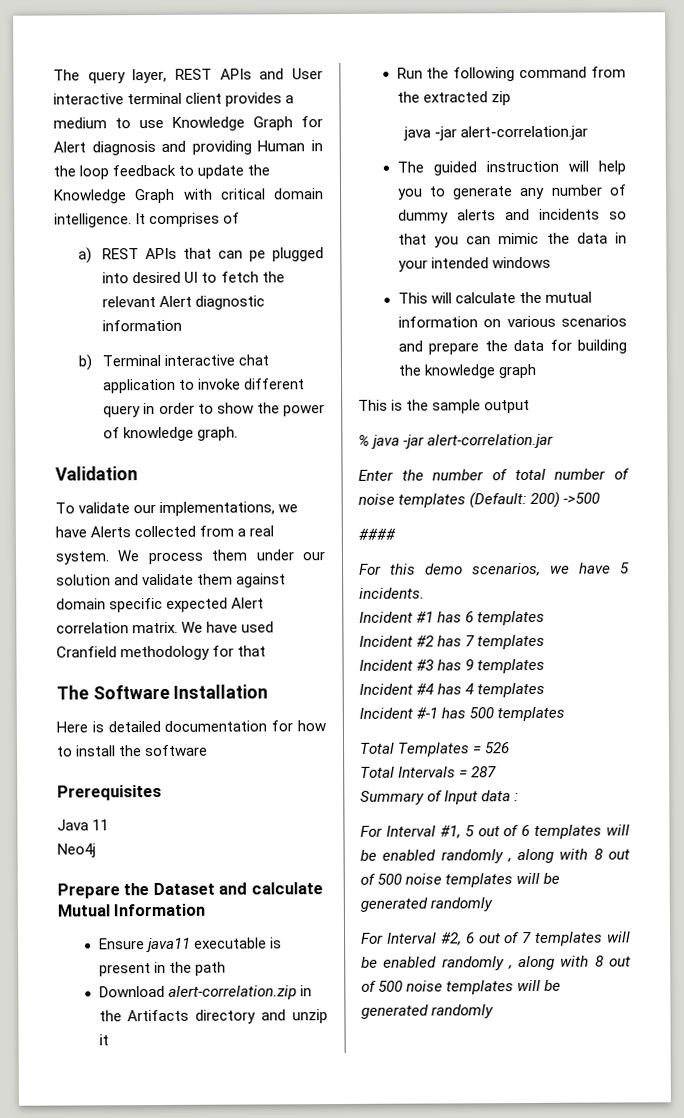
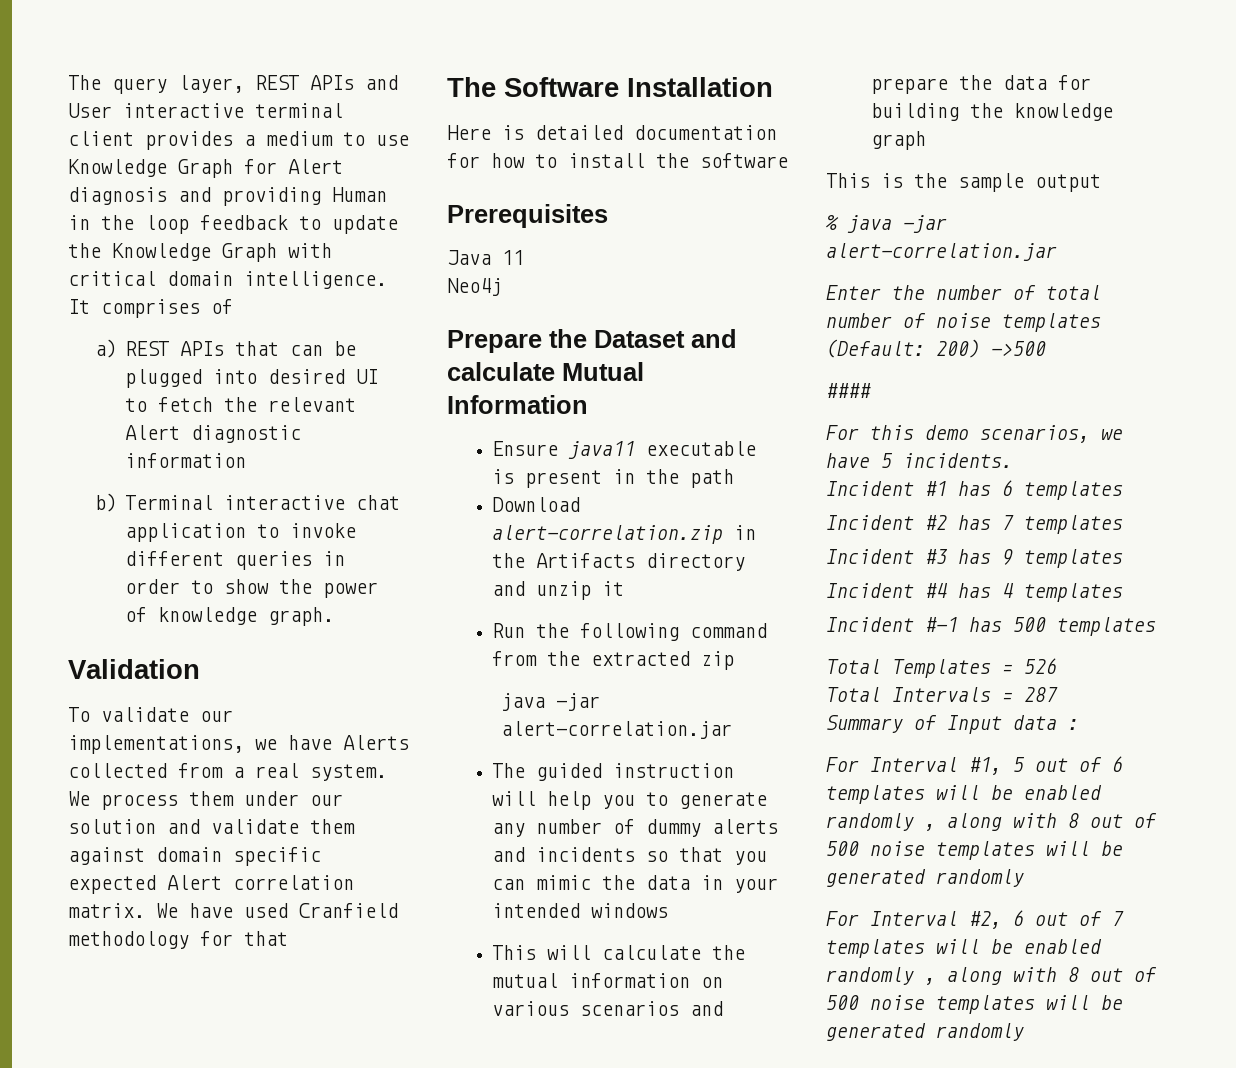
[249,250,267,262] pe -> [334,341,357,356] be
[103,405,142,418] query -> [235,551,313,570] queries

